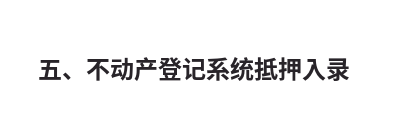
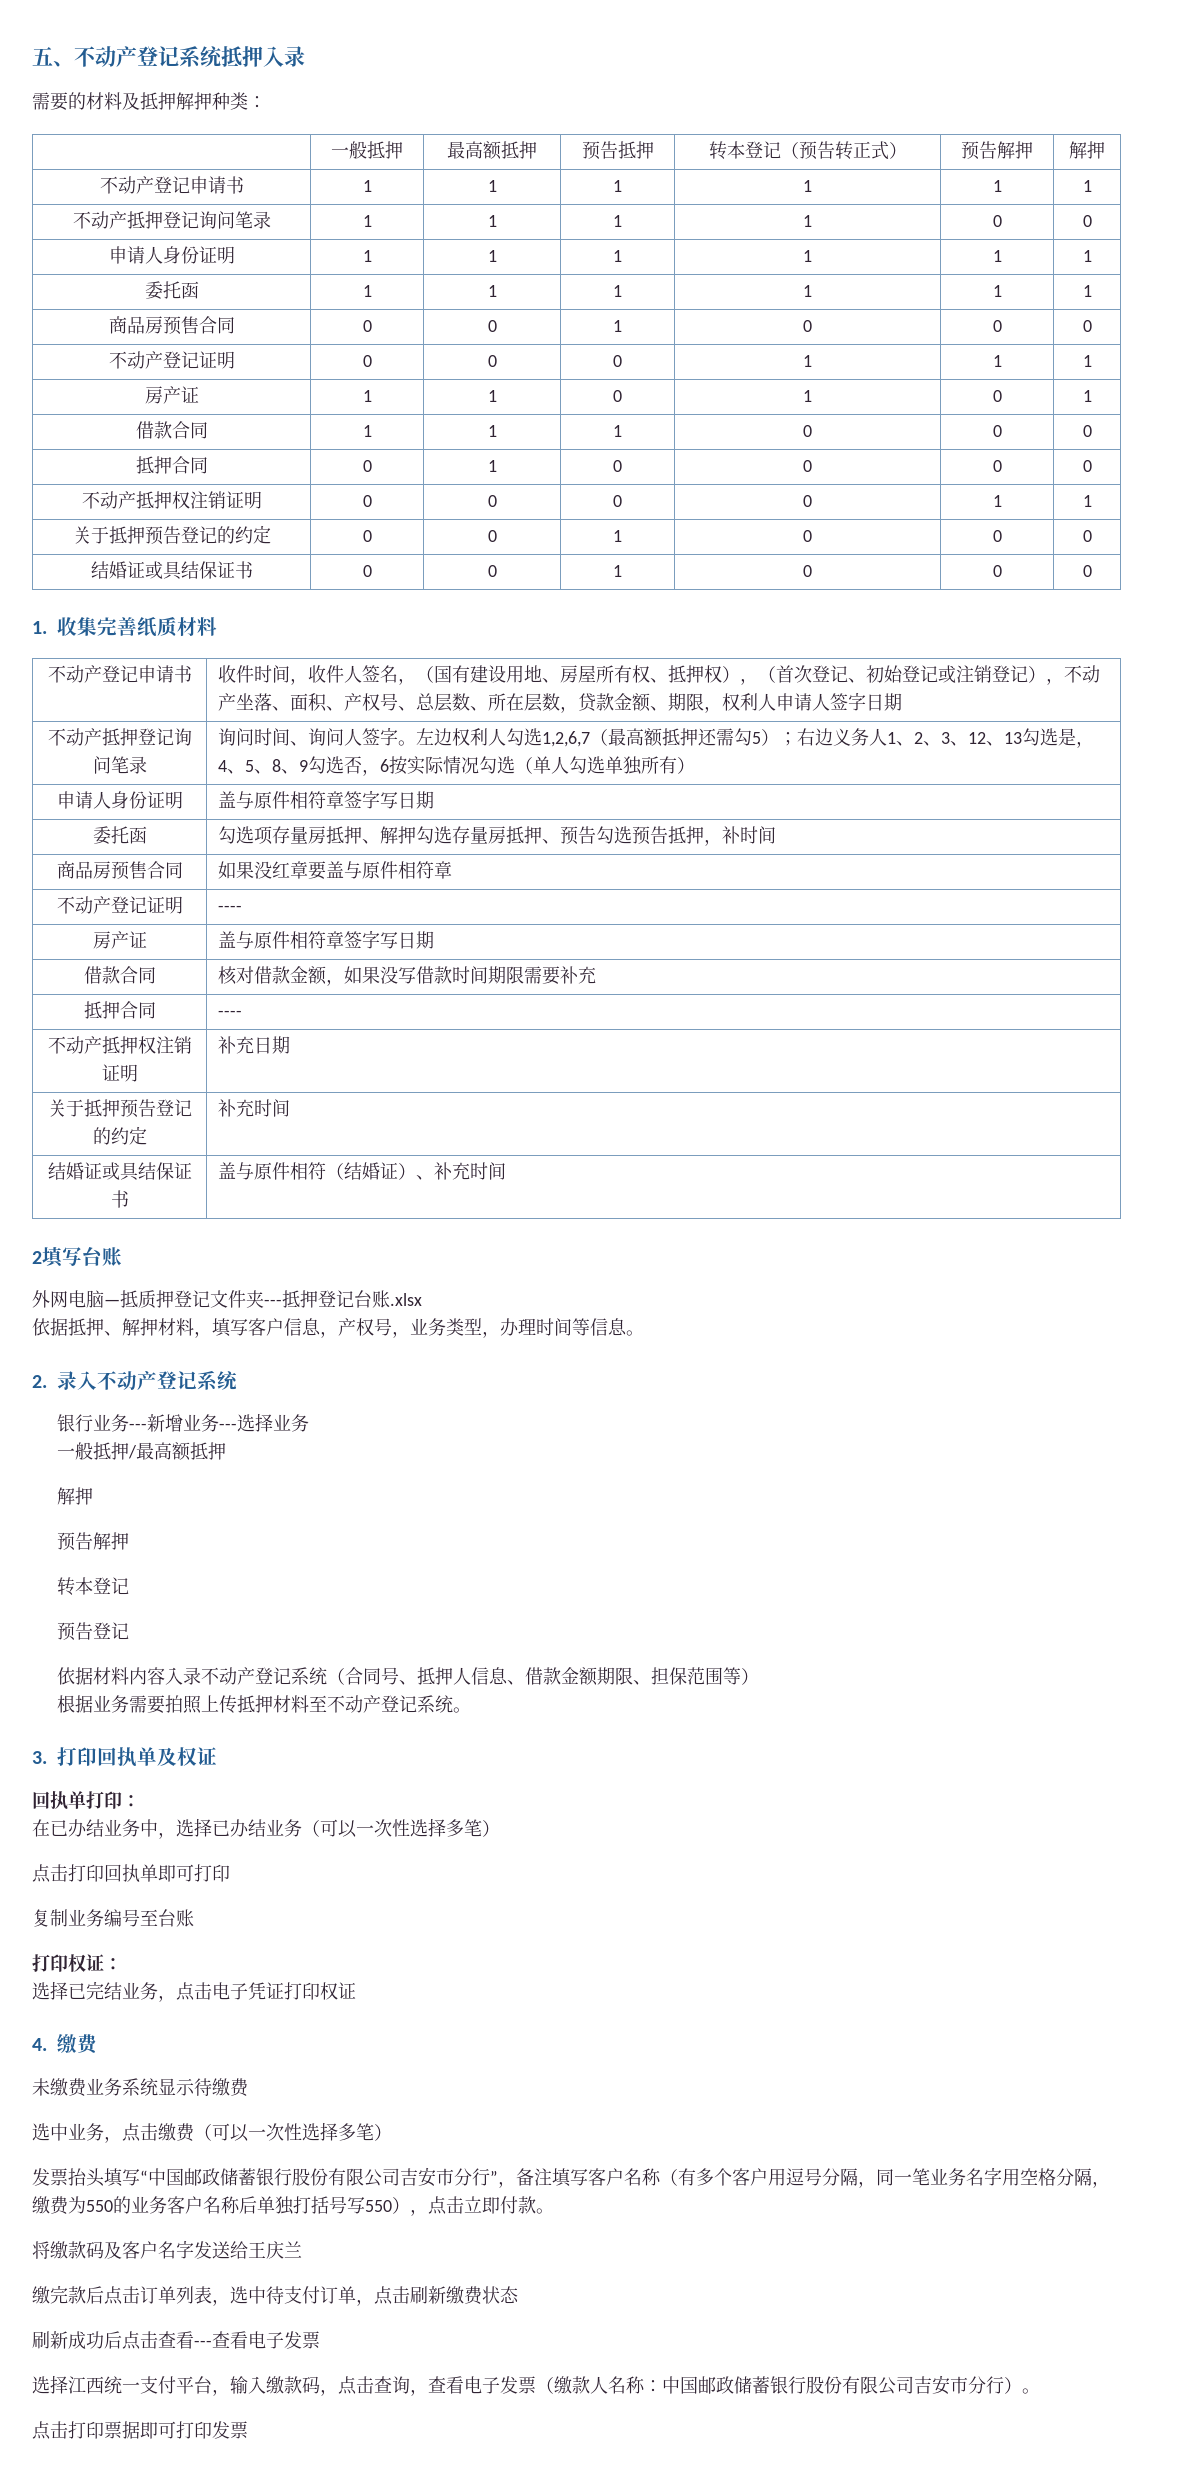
(350, 70) none -> [32,92,266,111] [331,141,403,159] [447,141,537,160] [581,141,654,160] [708,141,907,160] [961,141,1033,160] [1069,141,1105,159] [99,176,244,194] [362,180,372,192] [487,180,497,192] [613,180,622,192] [802,180,812,192] [992,180,1002,192] [1082,180,1092,192] [72,211,271,229] [362,215,372,227] [487,215,497,227] [613,215,622,227] [802,215,812,227] [992,215,1002,227] [1082,215,1092,227] [108,246,235,264] [362,250,372,262] [487,250,497,262] [613,250,622,262] [802,250,812,262] [992,250,1002,262] [1082,250,1092,262] [144,281,199,300] [362,285,372,297] [487,285,497,297] [613,285,622,297] [802,285,812,297] [992,285,1002,297] [1082,285,1092,297] [108,316,235,335] [362,320,372,332] [487,320,497,332] [613,320,622,332] [802,320,812,332] [992,320,1002,332] [1082,320,1092,332] [108,351,235,369] [362,355,372,367] [487,355,497,367] [613,355,622,367] [802,355,812,367] [992,355,1002,367] [1082,355,1092,367] [144,386,199,404] [362,390,372,402] [487,390,497,402] [613,390,622,402] [802,390,812,402] [992,390,1002,402] [1082,390,1092,402] [135,421,208,439] [362,425,372,437] [487,425,497,437] [613,425,622,437] [802,425,812,437] [992,425,1002,437] [1082,425,1092,437] [135,456,208,474] [362,460,372,472] [487,460,497,472] [613,460,622,472] [802,460,812,472] [992,460,1002,472] [1082,460,1092,472] [81,491,262,509] [362,495,372,507] [487,495,497,507] [613,495,622,507] [802,495,812,507] [992,495,1002,507] [1082,495,1092,507] [72,525,271,545] [362,530,372,542] [487,530,497,542] [613,530,622,542] [802,530,812,542] [992,530,1002,542] [1082,530,1092,542] [90,561,253,580] [362,565,372,577] [487,565,497,577] [613,565,622,577] [802,565,812,577] [992,565,1002,577] [1082,565,1092,577] [32,617,217,637] [47,665,192,683] [217,665,1100,685] [217,692,902,713] [47,728,192,746] [92,756,147,774] [217,727,1094,748] [217,756,695,776] [56,791,183,809] [217,790,434,809] [92,826,147,845] [217,826,776,846] [56,861,183,880] [217,861,452,880] [56,896,183,914] [217,905,242,912] [92,931,147,949] [217,930,434,949] [83,966,156,984] [217,966,596,986] [83,1001,156,1019] [217,1010,242,1017] [47,1036,192,1054] [101,1064,138,1082] [217,1036,290,1054] [47,1099,192,1118] [92,1126,147,1145] [217,1099,290,1117] [47,1162,192,1181] [110,1190,129,1208] [217,1162,506,1180] [32,1246,122,1268] [32,1290,422,1309] [32,1318,644,1338] [32,1370,238,1391] [56,1413,309,1432] [56,1442,226,1461] [56,1487,93,1505] [56,1532,129,1551] [56,1577,129,1596] [56,1622,129,1641] [56,1667,759,1686] [56,1695,471,1714] [32,1747,217,1767] [32,1791,140,1810] [32,1818,500,1839] [32,1864,230,1883] [32,1909,194,1927] [32,1954,122,1972] [32,1981,356,2002] [32,2034,98,2054] [32,2078,249,2097] [32,2122,392,2143] [32,2167,1110,2188] [32,2196,554,2216] [32,2240,302,2259] [32,2285,519,2306] [32,2331,320,2350] [32,2375,1040,2396] [32,2421,248,2440] // 需要的材料及抵押解押种类： // | 一般抵押 | 最高额抵押 | 预告抵押 | 转本登记（预告转正式） | 预告解押 | 解押 // 不动产登记申请书 | 1 | 1 | 1 | 1 | 1 | 1 // 不动产抵押登记询问笔录 | 1 | 1 | 1 | 1 | 0 | 0 // 申请人身份证明 | 1 | 1 | 1 | 1 | 1 | 1 // 委托函 | 1 | 1 | 1 | 1 | 1 | 1 // 商品房预售合同 | 0 | 0 | 1 | 0 | 0 | 0 // 不动产登记证明 | 0 | 0 | 0 | 1 | 1 | 1 // 房产证 | 1 | 1 | 0 | 1 | 0 | 1 // 借款合同 | 1 | 1 | 1 | 0 | 0 | 0 // 抵押合同 | 0 | 1 | 0 | 0 | 0 | 0 // 不动产抵押权注销证明 | 0 | 0 | 0 | 0 | 1 | 1 // 关于抵押预告登记的约定 | 0 | 0 | 1 | 0 | 0 | 0 // 结婚证或具结保证书 | 0 | 0 | 1 | 0 | 0 | 0 // 1.收集完善纸质材料 // 不动产登记申请书 | 收件时间，收件人签名，（国有建设用地、房屋所有权、抵押权），（首次登记、初始登记或注销登记），不动产坐落、面积、产权号、总层数、所在层数，贷款金额、期限，权利人申请人签字日期 // 不动产抵押登记询问笔录 | 询问时间、询问人签字。左边权利人勾选1,2,6,7（最高额抵押还需勾5）；右边义务人1、2、3、12、13勾选是，4、5、8、9勾选否，6按实际情况勾选（单人勾选单独所有） // 申请人身份证明 | 盖与原件相符章签字写日期 // 委托函 | 勾选项存量房抵押、解押勾选存量房抵押、预告勾选预告抵押，补时间 // 商品房预售合同 | 如果没红章要盖与原件相符章 // 不动产登记证明 | ---- // 房产证 | 盖与原件相符章签字写日期 // 借款合同 | 核对借款金额，如果没写借款时间期限需要补充 // 抵押合同 | ---- // 不动产抵押权注销证明 | 补充日期 // 关于抵押预告登记的约定 | 补充时间 // 结婚证或具结保证书 | 盖与原件相符（结婚证）、补充时间 // 2填写台账 // 外网电脑—抵质押登记文件夹---抵押登记台账.xlsx // 依据抵押、解押材料，填写客户信息，产权号，业务类型，办理时间等信息。 // 2.录入不动产登记系统 // 银行业务---新增业务---选择业务 // 一般抵押/最高额抵押 // 解押 // 预告解押 // 转本登记 // 预告登记 // 依据材料内容入录不动产登记系统（合同号、抵押人信息、借款金额期限、担保范围等） // 根据业务需要拍照上传抵押材料至不动产登记系统。 // 3.打印回执单及权证 // 回执单打印： // 在已办结业务中，选择已办结业务（可以一次性选择多笔） // 点击打印回执单即可打印 // 复制业务编号至台账 // 打印权证： // 选择已完结业务，点击电子凭证打印权证 // 4.缴费 // 未缴费业务系统显示待缴费 // 选中业务，点击缴费（可以一次性选择多笔） // 发票抬头填写“中国邮政储蓄银行股份有限公司吉安市分行”，备注填写客户名称（有多个客户用逗号分隔，同一笔业务名字用空格分隔，缴费为550的业务客户名称后单独打括号写550），点击立即付款。 // 将缴款码及客户名字发送给王庆兰 // 缴完款后点击订单列表，选中待支付订单，点击刷新缴费状态 // 刷新成功后点击查看---查看电子发票 // 选择江西统一支付平台，输入缴款码，点击查询，查看电子发票（缴款人名称：中国邮政储蓄银行股份有限公司吉安市分行）。 // 点击打印票据即可打印发票

